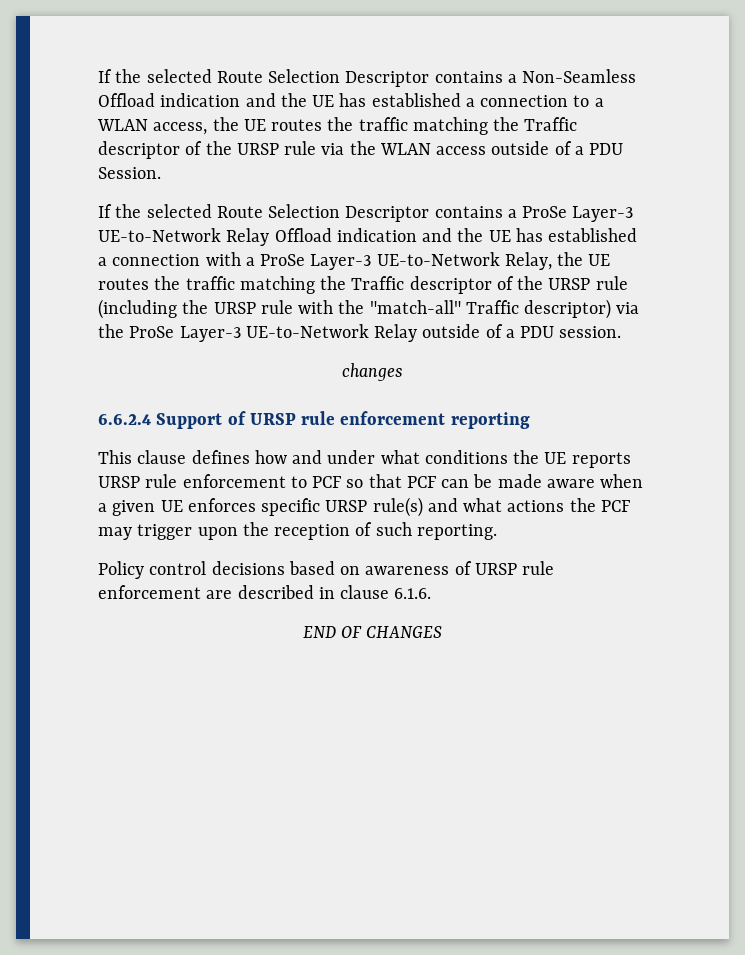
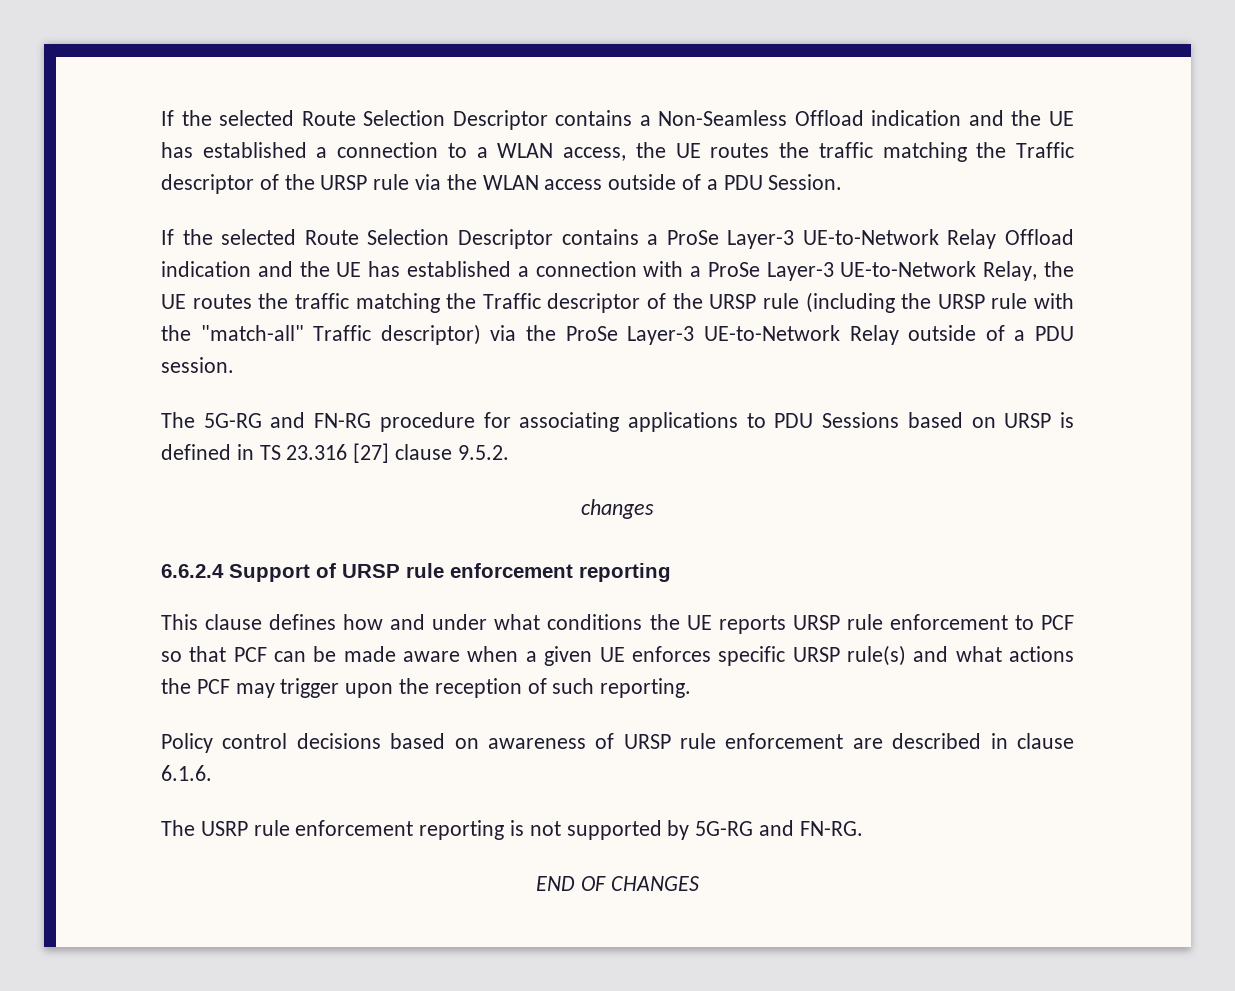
(622, 332) none -> [161,412,1074,432] [161,443,509,463] // The 5G-RG and FN-RG procedure for associating applications to PDU Sessions based on URSP is defined in TS 23.316 [27] clause 9.5.2.
(432, 593) none -> [161,820,863,840] // The USRP rule enforcement reporting is not supported by 5G-RG and FN-RG.

